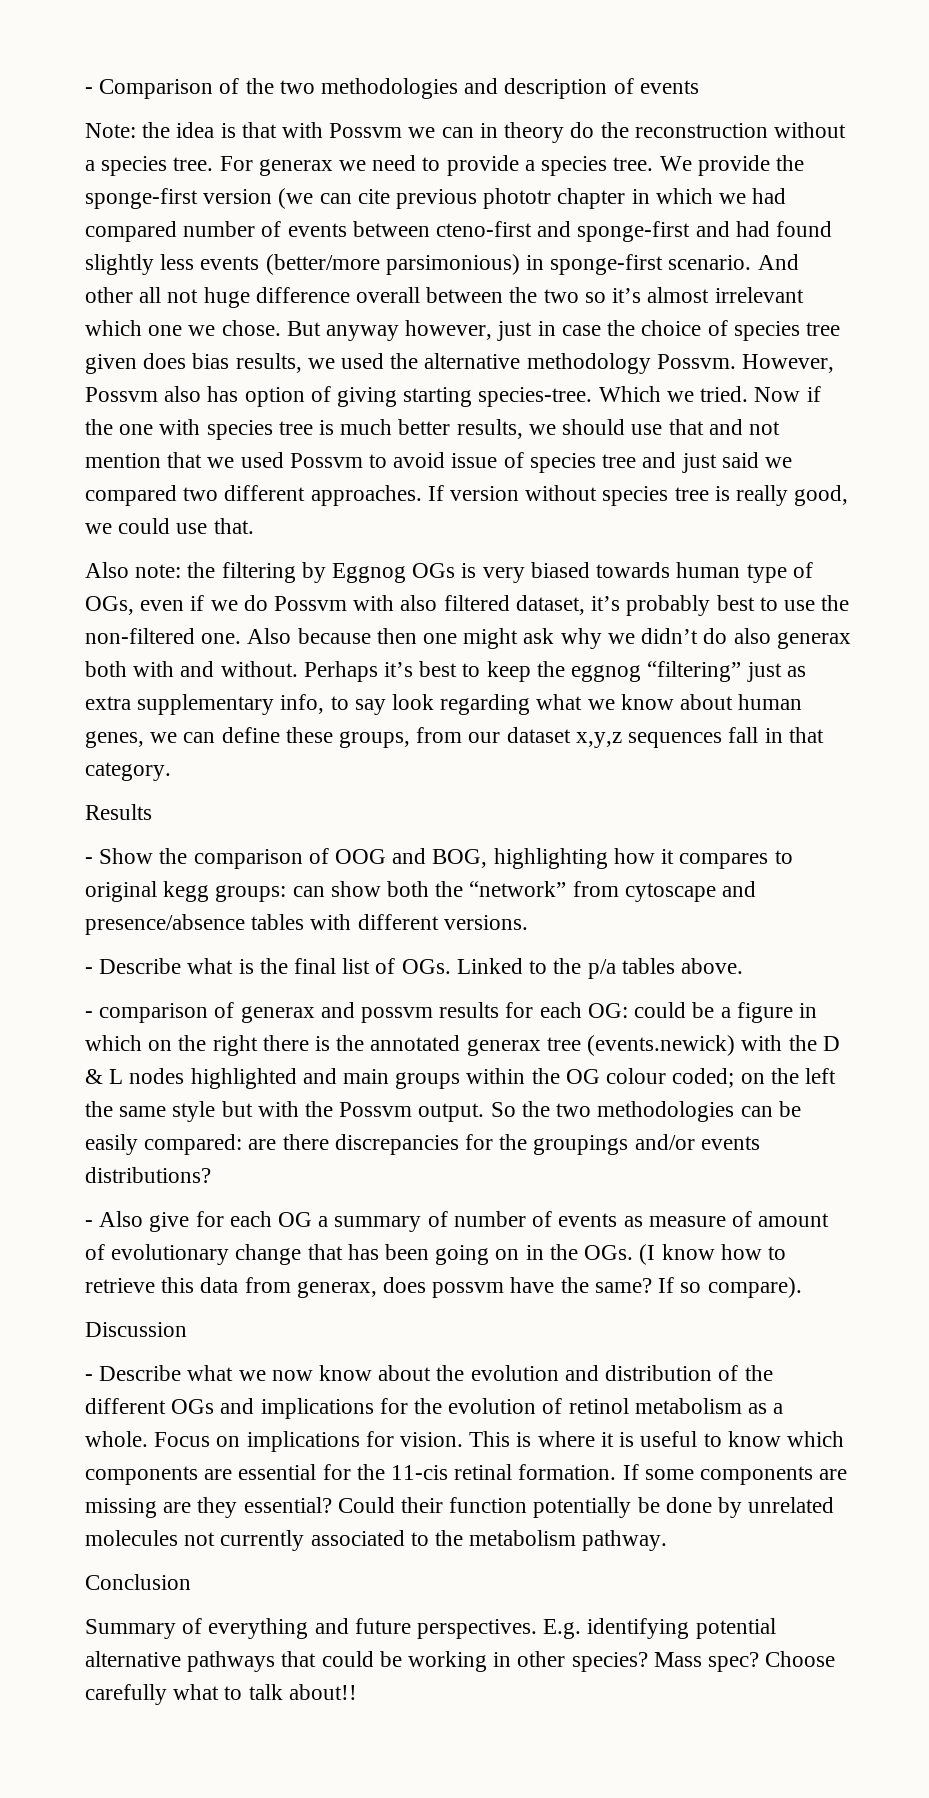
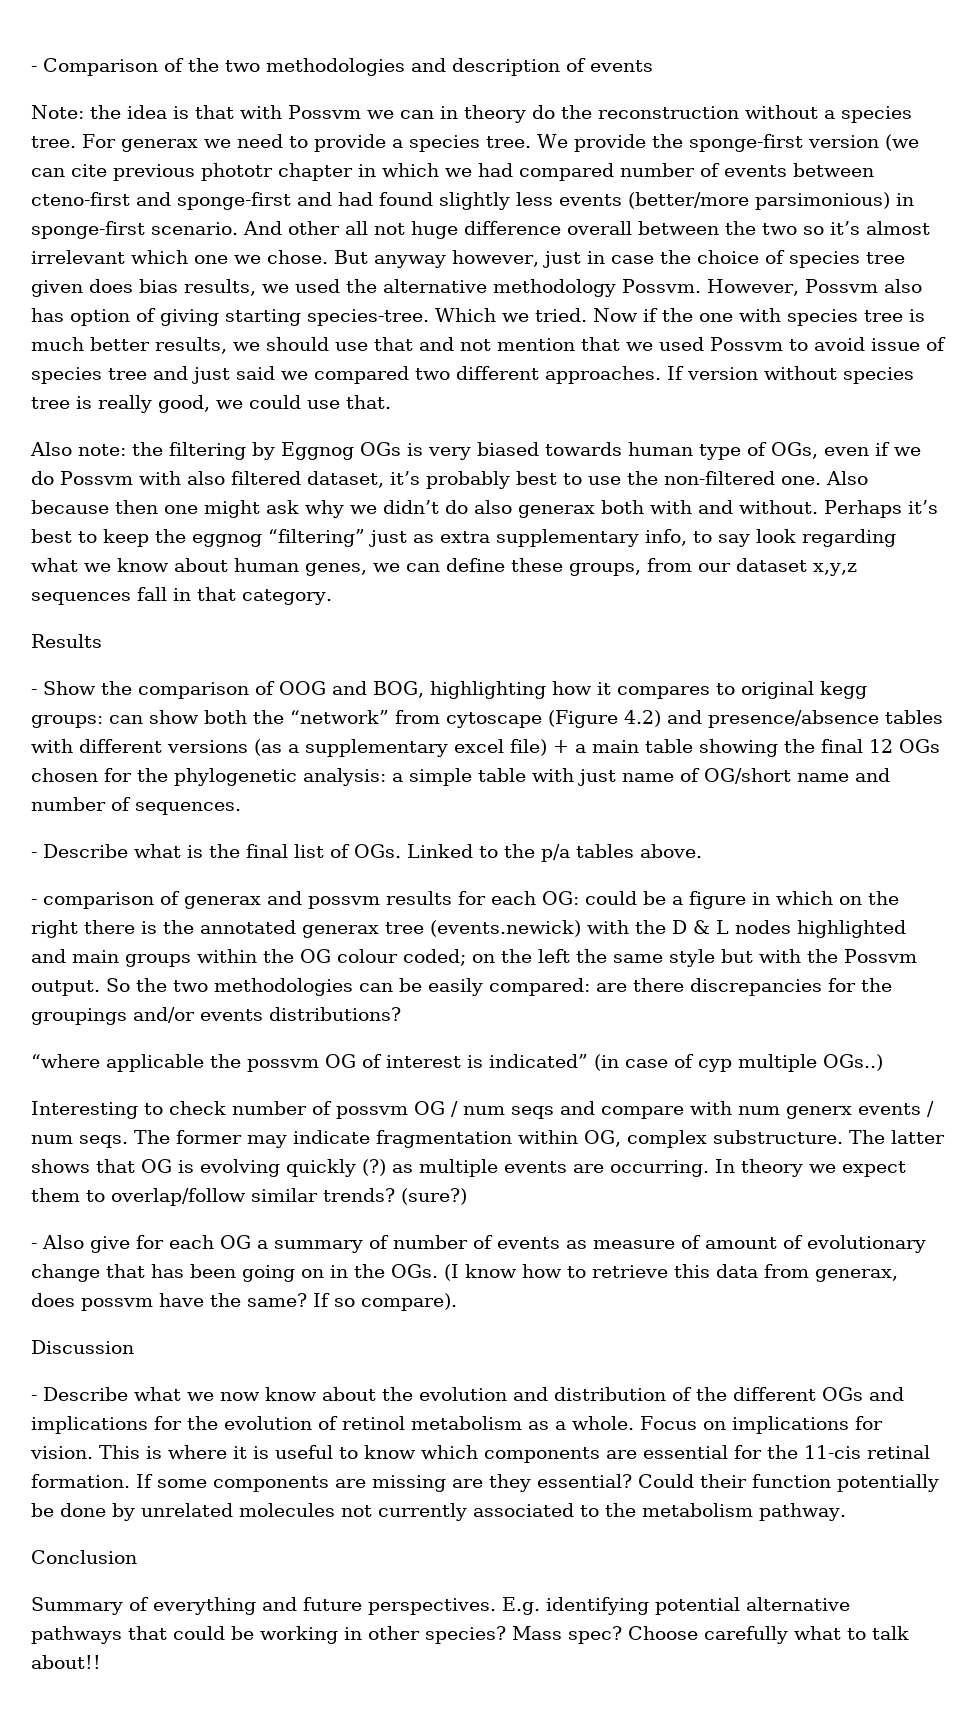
(716, 892) none -> [548,710,661,728] (Figure 4.2)
[443,915,528,930] versions. -> [167,739,940,757] [31,768,890,786] [31,797,241,815] versions (as a supplementary excel file) + a main table showing the final 12 OGs chosen for the phylogenetic analysis: a simple table with just name of OG/short name and number of sequences.
(211, 1175) none -> [31,1054,883,1072] [31,1101,934,1119] [31,1130,945,1148] [31,1159,906,1177] [31,1188,467,1206] // “where applicable the possvm OG of interest is indicated” (in case of cyp multiple OGs..) // Interesting to check number of possvm OG / num seqs and compare with num generx events / num seqs. The former may indicate fragmentation within OG, complex substructure. The latter shows that OG is evolving quickly (?) as multiple events are occurring. In theory we expect them to overlap/follow similar trends? (sure?)

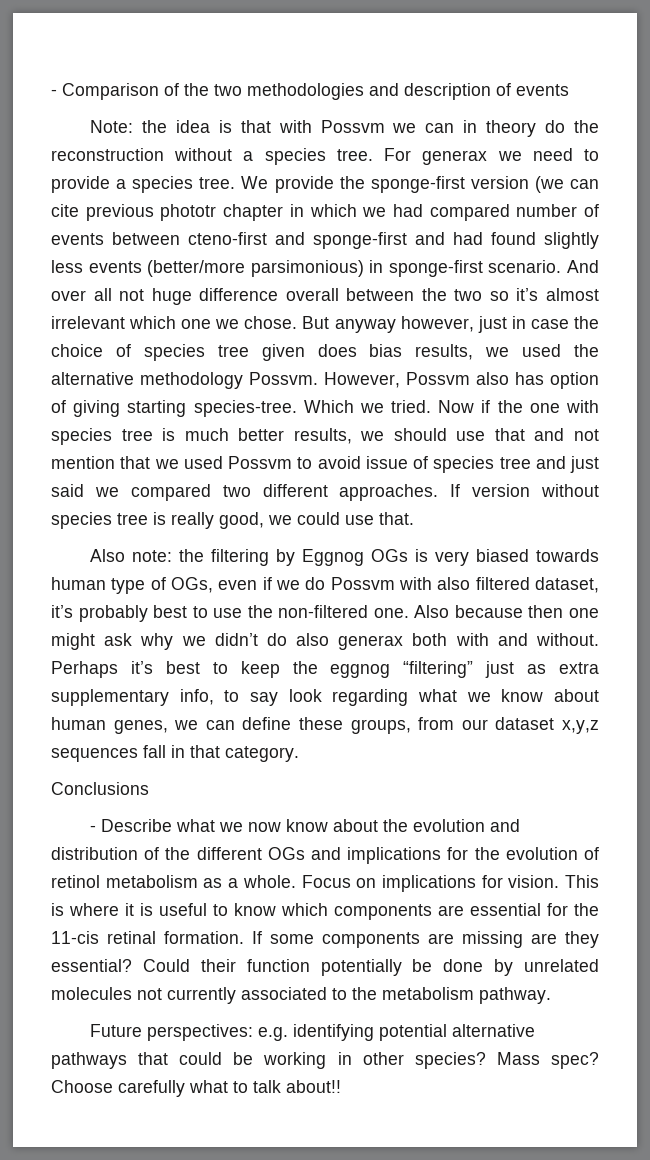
[288,221,340,235] other -> [51,290,86,301] over
[31,634,102,648] [31,681,867,699] [31,710,943,728] [31,739,940,757] [31,768,890,786] [31,797,241,815] [31,844,702,862] [31,891,899,909] [31,920,906,938] [31,949,917,967] [31,978,892,996] [31,1007,401,1025] [31,1054,883,1072] [31,1101,934,1119] [31,1130,945,1148] [31,1159,906,1177] [31,1188,467,1206] [31,1235,926,1253] [31,1264,898,1282] [31,1293,457,1311] [31,1340,134,1354] Results // - Show the comparison of OOG and BOG, highlighting how it compares to original kegg groups: can show both the “network” from cytoscape (Figure 4.2) and presence/absence tables with different versions (as a supplementary excel file) + a main table showing the final 12 OGs chosen for the phylogenetic analysis: a simple table with just name of OG/short name and number of sequences. // - Describe what is the final list of OGs. Linked to the p/a tables above. // - comparison of generax and possvm results for each OG: could be a figure in which on the right there is the annotated generax tree (events.newick) with the D & L nodes highlighted and main groups within the OG colour coded; on the left the same style but with the Possvm output. So the two methodologies can be easily compared: are there discrepancies for the groupings and/or events distributions? // “where applicable the possvm OG of interest is indicated” (in case of cyp multiple OGs..) // Interesting to check number of possvm OG / num seqs and compare with num generx events / num seqs. The former may indicate fragmentation within OG, complex substructure. The latter shows that OG is evolving quickly (?) as multiple events are occurring. In theory we expect them to overlap/follow similar trends? (sure?) // - Also give for each OG a summary of number of events as measure of amount of evolutionary change that has been going on in the OGs. (I know how to retrieve this data from generax, does possvm have the same? If so compare). // Discussion -> [51,782,149,795] Conclusions
[31,1550,137,1564] [31,1597,540,1615] Conclusion // Summary of everything and future perspectives. E.g. -> [90,1024,289,1041] Future perspectives: e.g.

